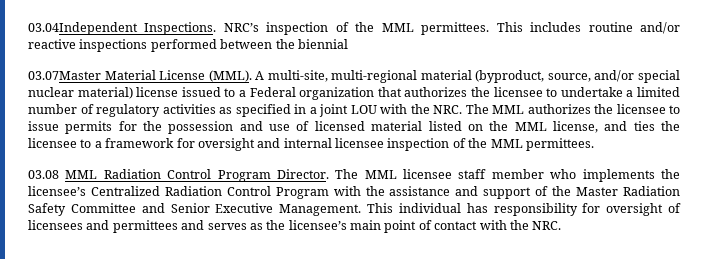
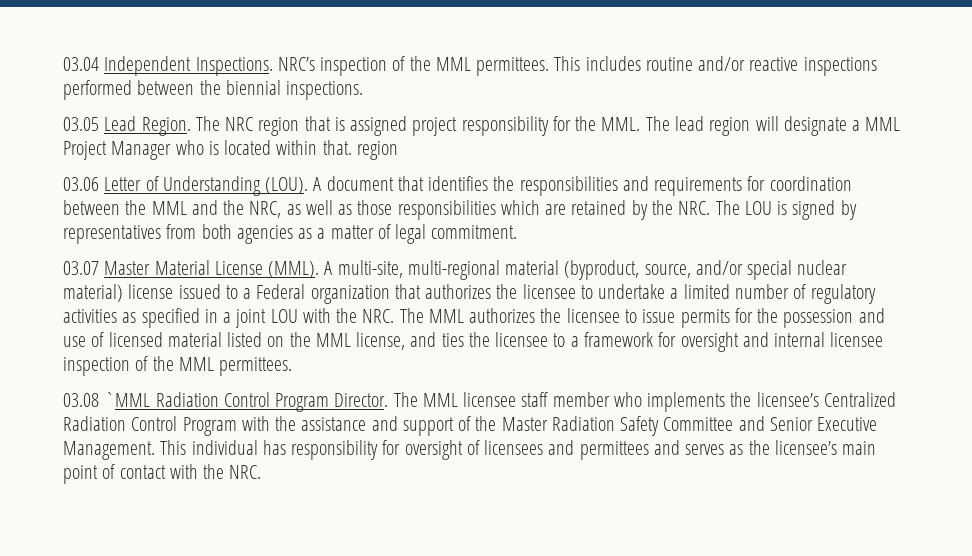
[28,22,138,35] 03.04Independent -> [63,56,192,76] 03.04 Independent
[28,71,101,80] // 03.07Master -> [286,81,364,100] [63,116,901,136] [63,140,398,160] [63,176,852,196] [63,200,857,220] [63,224,518,244] [63,261,151,275] inspections. // 03.05 Lead Region. The NRC region that is assigned project responsibility for the MML. The lead region will designate a MML Project Manager who is located within that. region // 03.06 Letter of Understanding (LOU). A document that identifies the responsibilities and requirements for coordination between the MML and the NRC, as well as those responsibilities which are retained by the NRC. The LOU is signed by representatives from both agencies as a matter of legal commitment. // 03.07 Master
[65,170,98,179] MML -> [104,392,151,407] `MML

